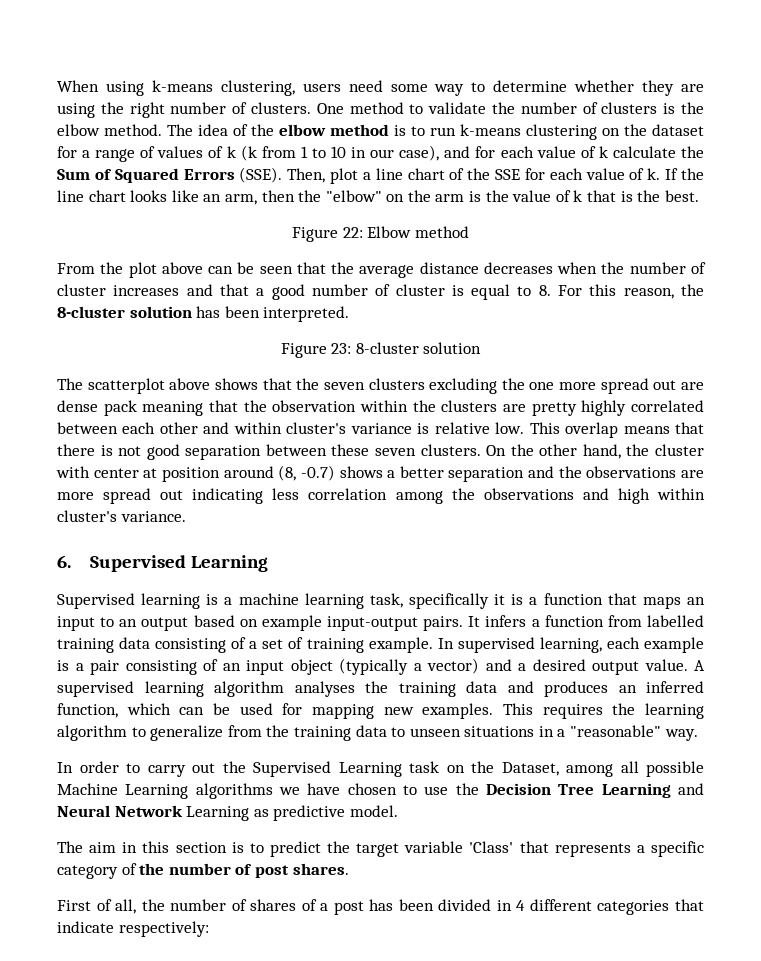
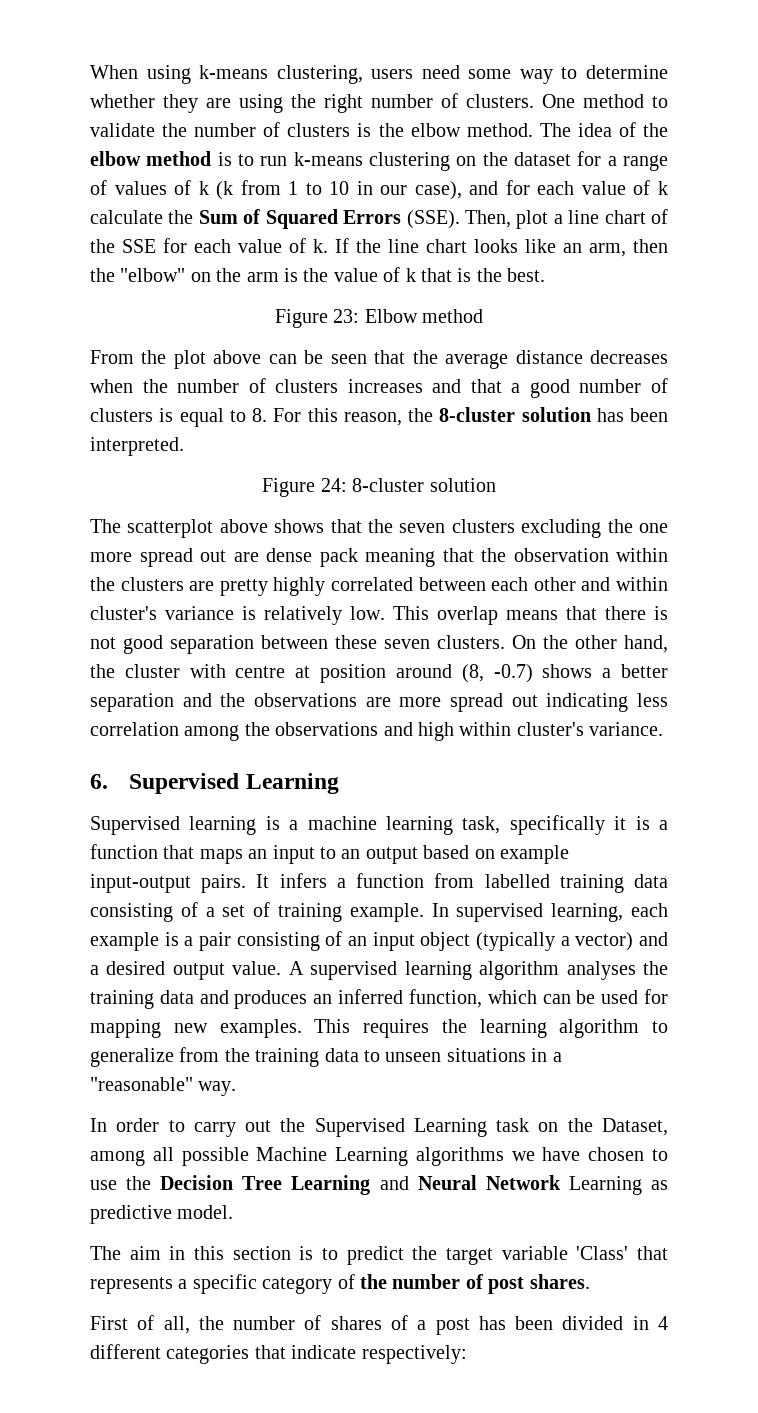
[342,227,363,238] 22: -> [333,309,360,323] 23:
[57,284,106,296] cluster -> [275,379,339,393] clusters
[395,284,445,296] cluster -> [90,408,153,422] clusters
[331,343,352,354] 23: -> [320,478,347,492] 24:
[434,422,490,434] relative -> [264,606,342,625] relatively
[93,468,139,478] center -> [235,666,286,678] centre

